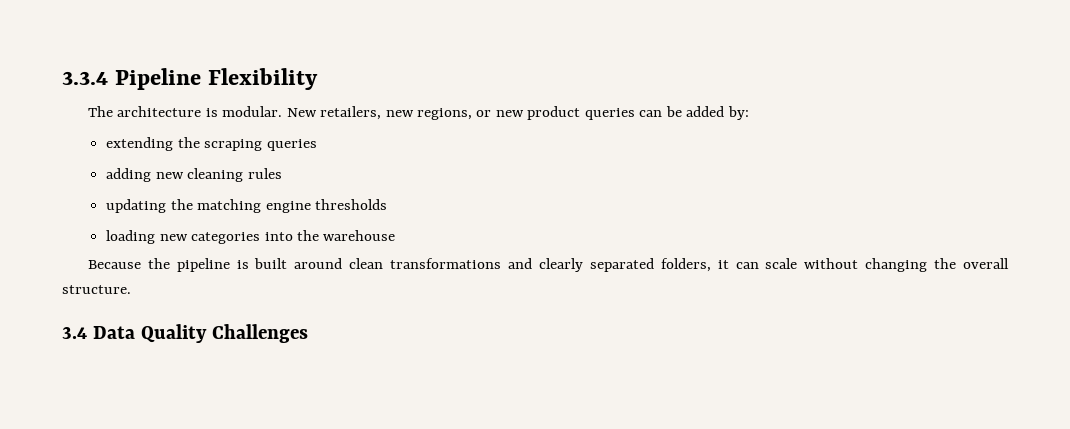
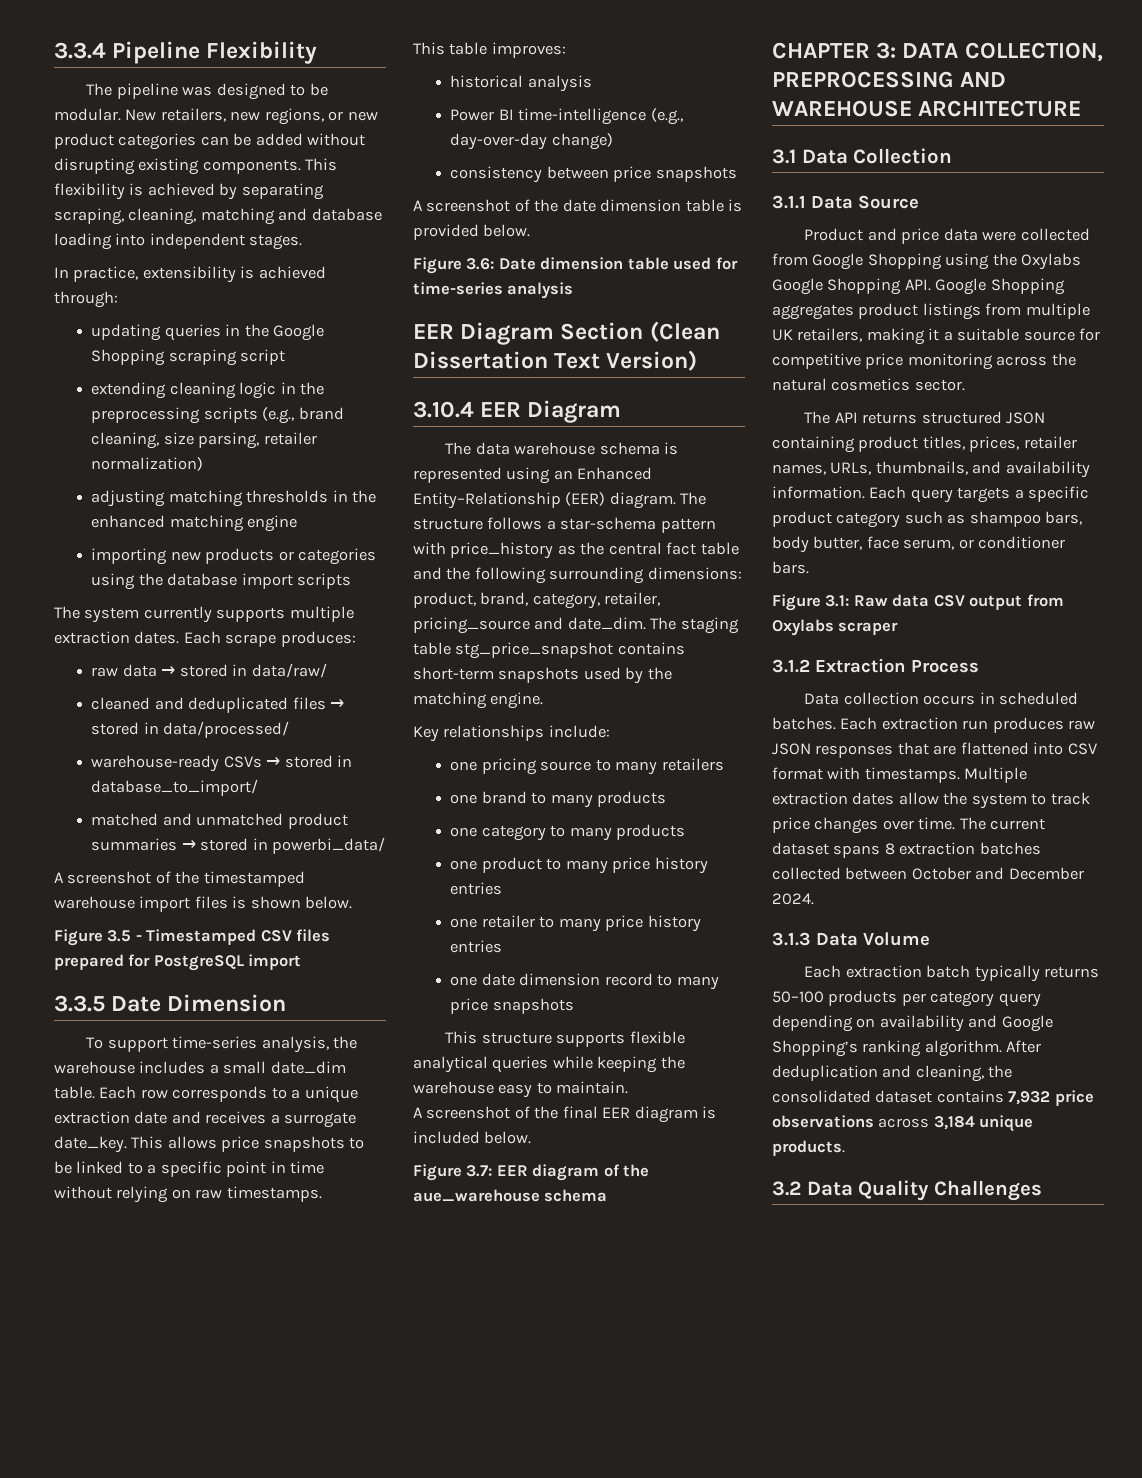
[117,106,218,117] architecture is -> [116,83,328,100] pipeline was designed to be
[584,108,635,120] queries -> [118,133,197,150] categories
[727,106,749,120] [106,137,317,151] [106,168,282,182] [106,199,387,213] [106,230,396,244] [87,258,1009,272] [62,285,131,294] [62,327,87,339] by: // extending the scraping queries // adding new cleaning rules // updating the matching engine thresholds // loading new categories into the warehouse // Because the pipeline is built around clean transformations and clearly separated folders, it can scale without changing the overall structure. // 3.4 -> [307,133,366,146] [54,158,338,175] [54,183,324,200] [54,208,382,225] [54,233,303,250] [54,266,326,283] [54,291,118,308] [91,324,325,341] [91,349,286,366] [91,382,325,399] [91,407,344,424] [91,432,317,449] [91,457,204,471] [91,490,377,507] [91,515,298,532] [91,548,377,565] [91,573,352,590] [54,606,354,623] [54,631,356,647] [91,663,327,678] [91,697,345,713] [91,721,290,738] [91,755,353,772] [91,779,259,796] [91,813,348,829] [91,837,386,854] [54,871,305,887] [54,896,353,912] [54,929,331,946] [54,954,302,971] [54,994,287,1012] [86,1036,358,1053] [54,1061,346,1074] [54,1086,358,1103] [54,1111,357,1128] [54,1136,365,1153] [54,1161,325,1177] [54,1186,322,1203] [413,42,566,58] [450,75,592,92] [450,108,683,125] [450,133,613,150] [450,166,737,183] [413,199,743,212] [413,224,531,240] [413,257,738,274] [413,282,574,299] [413,321,720,345] [413,350,698,371] [413,400,622,423] [445,442,679,455] [413,467,653,484] [413,492,707,509] [413,517,716,533] [413,542,739,559] [413,567,742,584] [413,592,661,609] [413,617,739,634] [413,642,685,659] [413,667,672,684] [413,692,544,709] [413,725,610,742] [450,758,724,775] [450,791,667,808] [450,824,686,841] [450,857,708,874] [450,882,503,895] [450,915,701,932] [450,940,503,953] [450,973,719,990] [450,998,574,1014] [445,1031,685,1047] [413,1056,685,1073] [413,1081,629,1098] [413,1106,717,1123] [413,1131,532,1144] [413,1164,650,1181] [413,1189,608,1202] [772,42,1103,62] [772,71,1007,88] [772,100,1082,117] [772,148,953,164] [772,195,919,209] [804,228,1090,244] [772,253,1082,270] [772,278,1065,295] [772,303,1090,320] [772,328,1101,345] [772,353,1076,370] [772,378,965,391] [804,411,1046,424] [772,436,1077,453] [772,461,1090,478] [772,486,1090,503] [772,511,1083,528] [772,536,1066,553] [772,561,809,574] [772,594,1064,611] [772,619,899,636] [772,658,979,673] [804,692,1079,705] [772,717,1096,733] [772,742,1097,758] [772,767,1028,783] [772,792,1090,809] [772,817,1046,834] [772,842,1041,858] [772,867,1084,880] [772,893,814,905] [772,932,930,946] [804,965,1100,982] [772,990,1041,1007] [772,1015,1053,1032] [772,1040,1042,1057] [772,1065,1013,1082] [772,1090,1094,1106] [772,1115,1034,1132] [772,1140,845,1156] [772,1181,801,1196] without disrupting existing components. This flexibility is achieved by separating scraping, cleaning, matching and database loading into independent stages. // In practice, extensibility is achieved through: // updating queries in the Google Shopping scraping script // extending cleaning logic in the preprocessing scripts (e.g., brand cleaning, size parsing, retailer normalization) // adjusting matching thresholds in the enhanced matching engine // importing new products or categories using the database import scripts // The system currently supports multiple extraction dates. Each scrape produces: // raw data → stored in data/raw/ // cleaned and deduplicated files → stored in data/processed/ // warehouse-ready CSVs → stored in database_to_import/ // matched and unmatched product summaries → stored in powerbi_data/ // A screenshot of the timestamped warehouse import files is shown below. // Figure 3.5 - Timestamped CSV files prepared for PostgreSQL import // 3.3.5 Date Dimension // To support time-series analysis, the warehouse includes a small date_dim table. Each row corresponds to a unique extraction date and receives a surrogate date_key. This allows price snapshots to be linked to a specific point in time without relying on raw timestamps. // This table improves: // historical analysis // Power BI time-intelligence (e.g., day-over-day change) // consistency between price snapshots // A screenshot of the date dimension table is provided below. // Figure 3.6: Date dimension table used for time-series analysis // EER Diagram Section (Clean Dissertation Text Version) // 3.10.4 EER Diagram // The data warehouse schema is represented using an Enhanced Entity–Relationship (EER) diagram. The structure follows a star-schema pattern with price_history as the central fact table and the following surrounding dimensions: product, brand, category, retailer, pricing_source and date_dim. The staging table stg_price_snapshot contains short-term snapshots used by the matching engine. // Key relationships include: // one pricing source to many retailers // one brand to many products // one category to many products // one product to many price history entries // one retailer to many price history entries // one date dimension record to many price snapshots // This structure supports flexible analytical queries while keeping the warehouse easy to maintain. // A screenshot of the final EER diagram is included below. // Figure 3.7: EER diagram of the aue_warehouse schema // CHAPTER 3: DATA COLLECTION, PREPROCESSING AND WAREHOUSE ARCHITECTURE // 3.1 Data Collection // 3.1.1 Data Source // Product and price data were collected from Google Shopping using the Oxylabs Google Shopping API. Google Shopping aggregates product listings from multiple UK retailers, making it a suitable source for competitive price monitoring across the natural cosmetics sector. // The API returns structured JSON containing product titles, prices, retailer names, URLs, thumbnails, and availability information. Each query targets a specific product category such as shampoo bars, body butter, face serum, or conditioner bars. // Figure 3.1: Raw data CSV output from Oxylabs scraper // 3.1.2 Extraction Process // Data collection occurs in scheduled batches. Each extraction run produces raw JSON responses that are flattened into CSV format with timestamps. Multiple extraction dates allow the system to track price changes over time. The current dataset spans 8 extraction batches collected between October and December 2024. // 3.1.3 Data Volume // Each extraction batch typically returns 50–100 products per category query depending on availability and Google Shopping’s ranking algorithm. After deduplication and cleaning, the consolidated dataset contains 7,932 price observations across 3,184 unique products. // 3.2

